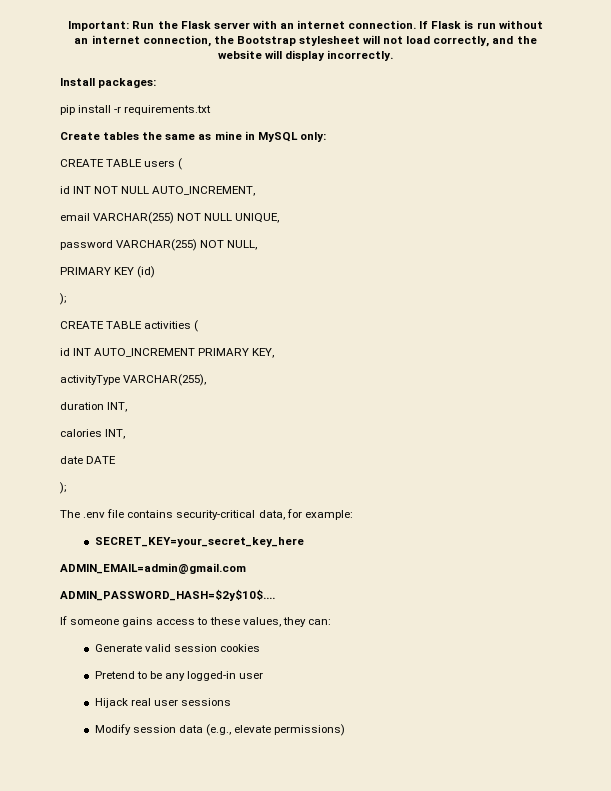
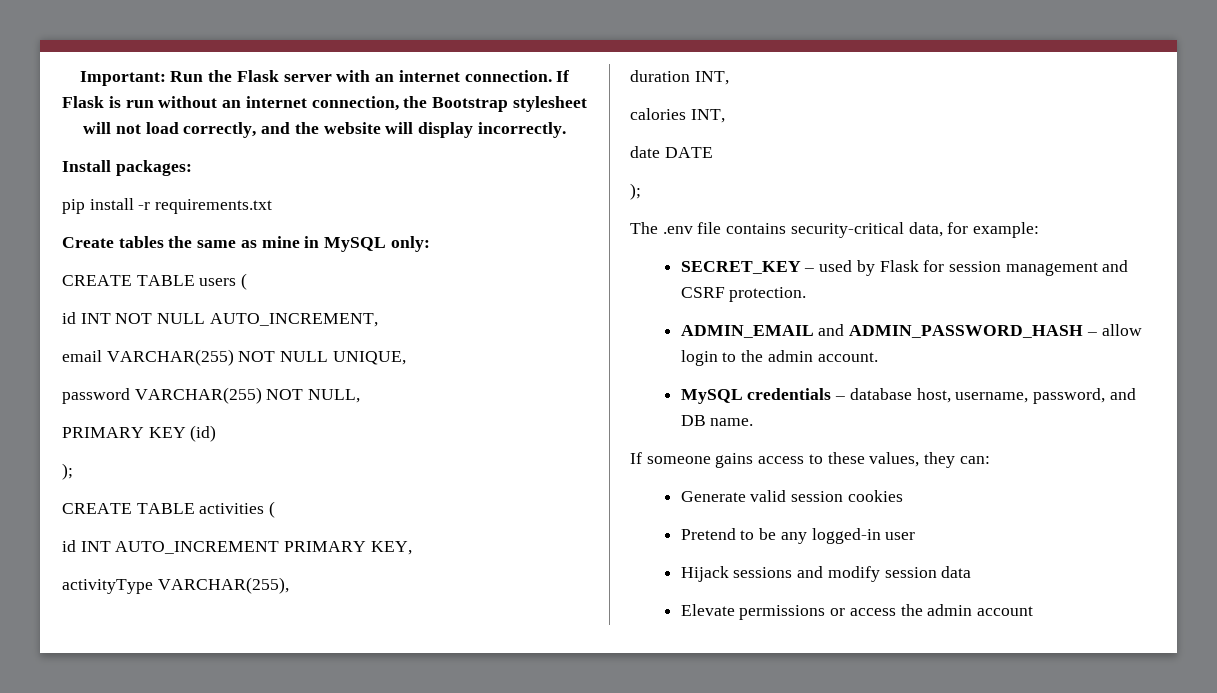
[94,537,304,547] [60,563,246,574] [60,589,275,601] SECRET_KEY=your_secret_key_here // ADMIN_EMAIL=admin@gmail.com // ADMIN_PASSWORD_HASH=$2y$10$.... -> [680,260,1129,276] [680,287,807,302] [680,324,1142,338] [680,350,878,366] [680,388,1136,404] [680,415,754,426] SECRET_KEY – used by Flask for session management and CSRF protection. // ADMIN_EMAIL and ADMIN_PASSWORD_HASH – allow login to the admin account. // MySQL credentials – database host, username, password, and DB name.
[130,698,178,706] real user -> (729, 574) none
[94,724,131,735] // Modify -> [797,566,880,582] and modify
[205,724,346,736] (e.g., elevate permissions) -> [680,604,1034,620] // Elevate permissions or access the admin account

